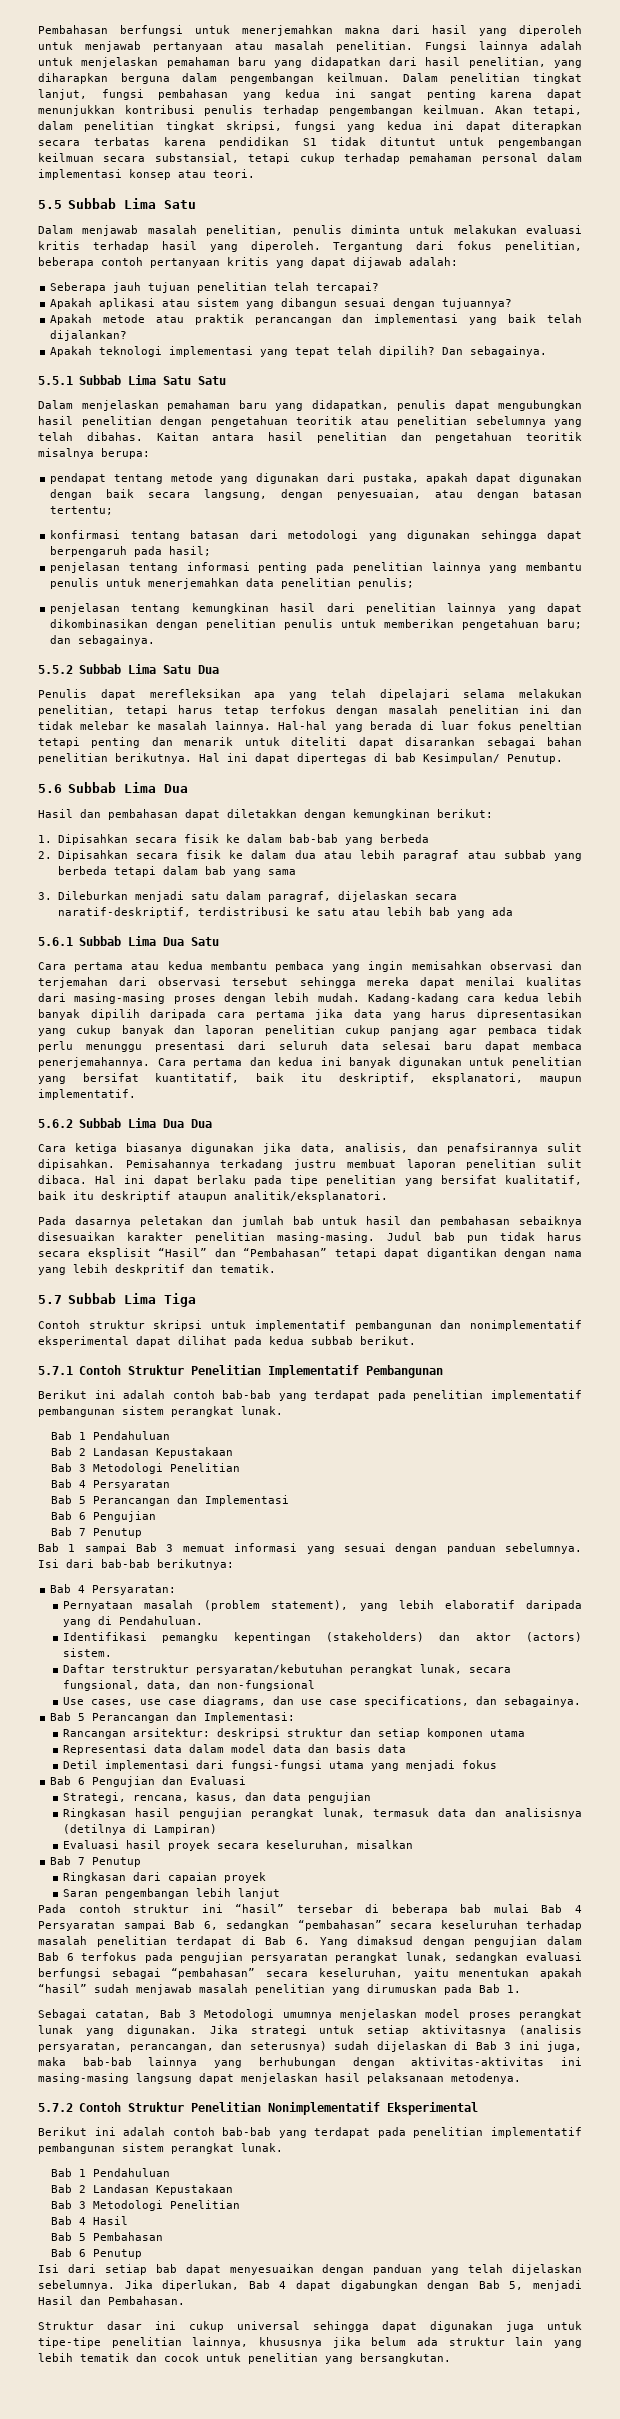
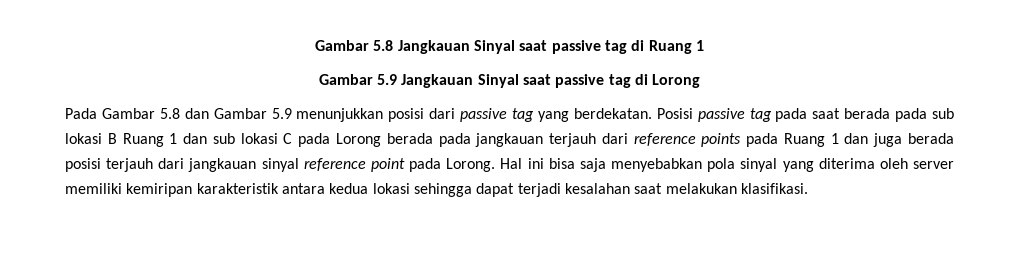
[38,25,582,36] [38,41,582,52] [38,57,582,68] [38,73,582,84] [38,89,582,100] [38,105,582,116] [38,121,583,132] [38,137,582,148] [38,153,582,164] [38,169,255,180] [38,198,196,209] [38,225,582,236] [38,241,582,252] [38,257,458,268] [50,282,380,293] [50,298,513,309] [50,314,582,325] [50,330,128,341] [50,346,548,357] [38,375,226,385] [38,400,582,411] [38,416,582,427] [38,432,582,443] [38,448,150,459] [50,473,582,484] [50,489,582,500] [50,506,114,515] [50,530,582,541] [50,546,212,557] [50,562,582,573] [50,578,415,589] [50,603,582,614] [50,619,582,630] [50,635,156,646] [38,664,219,674] [38,689,582,700] [38,705,582,716] [38,721,582,732] [38,737,583,748] [38,753,563,764] [38,782,188,793] [38,809,493,820] [38,834,429,845] [38,850,583,861] [57,866,296,877] [38,891,457,902] [57,907,513,918] [38,936,219,946] [38,961,582,972] [38,977,582,988] [38,993,582,1004] [38,1009,582,1020] [38,1025,582,1036] [38,1041,582,1052] [38,1057,582,1068] [38,1073,582,1084] [38,1089,136,1100] [38,1118,212,1128] [38,1143,582,1154] [38,1159,582,1170] [38,1175,582,1186] [38,1191,388,1202] [38,1216,582,1227] [38,1232,582,1243] [38,1248,582,1259] [38,1264,276,1275] [38,1293,196,1307] [38,1320,582,1331] [38,1336,416,1347] [38,1365,443,1378] [38,1390,582,1401] [38,1406,283,1417] [50,1431,170,1440] [50,1447,233,1458] [50,1463,240,1474] [50,1479,170,1490] [50,1495,289,1506] [50,1511,156,1522] [50,1527,142,1538] [38,1543,582,1554] [38,1559,234,1570] [50,1584,177,1595] [63,1600,582,1611] [63,1616,204,1627] [63,1632,582,1643] [63,1648,113,1657] [63,1664,512,1675] [63,1680,316,1691] [63,1696,582,1707] [50,1712,296,1723] [63,1728,526,1739] [63,1744,407,1755] [63,1760,498,1771] [50,1776,247,1787] [63,1792,372,1803] [63,1808,582,1819] [63,1824,218,1835] [63,1840,414,1851] [50,1856,142,1867] [63,1872,267,1883] [63,1888,281,1899] [38,1904,582,1915] [38,1920,582,1931] [38,1936,583,1947] [38,1952,582,1963] [38,1968,582,1979] [38,1984,521,1995] [38,2009,582,2020] [38,2025,582,2036] [38,2041,582,2052] [38,2057,582,2068] [38,2073,521,2084] [38,2102,478,2115] [38,2127,582,2138] [38,2143,283,2154] [50,2168,170,2177] [50,2184,233,2195] [50,2200,240,2211] [50,2216,128,2225] [50,2232,163,2241] [50,2248,142,2259] [38,2264,582,2275] [38,2280,583,2291] [38,2296,185,2305] [38,2321,582,2332] [38,2337,583,2348] [38,2353,451,2364] Pembahasan berfungsi untuk menerjemahkan makna dari hasil yang diperoleh untuk menjawab pertanyaan atau masalah penelitian. Fungsi lainnya adalah untuk menjelaskan pemahaman baru yang didapatkan dari hasil penelitian, yang diharapkan berguna dalam pengembangan keilmuan. Dalam penelitian tingkat lanjut, fungsi pembahasan yang kedua ini sangat penting karena dapat menunjukkan kontribusi penulis terhadap pengembangan keilmuan. Akan tetapi, dalam penelitian tingkat skripsi, fungsi yang kedua ini dapat diterapkan secara terbatas karena pendidikan S1 tidak dituntut untuk pengembangan keilmuan secara substansial, tetapi cukup terhadap pemahaman personal dalam implementasi konsep atau teori. // 5.5 Subbab Lima Satu // Dalam menjawab masalah penelitian, penulis diminta untuk melakukan evaluasi kritis terhadap hasil yang diperoleh. Tergantung dari fokus penelitian, beberapa contoh pertanyaan kritis yang dapat dijawab adalah: // Seberapa jauh tujuan penelitian telah tercapai? // Apakah aplikasi atau sistem yang dibangun sesuai dengan tujuannya? // Apakah metode atau praktik perancangan dan implementasi yang baik telah dijalankan? // Apakah teknologi implementasi yang tepat telah dipilih? Dan sebagainya. // 5.5.1 Subbab Lima Satu Satu // Dalam menjelaskan pemahaman baru yang didapatkan, penulis dapat mengubungkan hasil penelitian dengan pengetahuan teoritik atau penelitian sebelumnya yang telah dibahas. Kaitan antara hasil penelitian dan pengetahuan teoritik misalnya berupa: // pendapat tentang metode yang digunakan dari pustaka, apakah dapat digunakan dengan baik secara langsung, dengan penyesuaian, atau dengan batasan tertentu; // konfirmasi tentang batasan dari metodologi yang digunakan sehingga dapat berpengaruh pada hasil; // penjelasan tentang informasi penting pada penelitian lainnya yang membantu penulis untuk menerjemahkan data penelitian penulis; // penjelasan tentang kemungkinan hasil dari penelitian lainnya yang dapat dikombinasikan dengan penelitian penulis untuk memberikan pengetahuan baru; dan sebagainya. // 5.5.2 Subbab Lima Satu Dua // Penulis dapat merefleksikan apa yang telah dipelajari selama melakukan penelitian, tetapi harus tetap terfokus dengan masalah penelitian ini dan tidak melebar ke masalah lainnya. Hal-hal yang berada di luar fokus peneltian tetapi penting dan menarik untuk diteliti dapat disarankan sebagai bahan penelitian berikutnya. Hal ini dapat dipertegas di bab Kesimpulan/ Penutup. // 5.6 Subbab Lima Dua // Hasil dan pembahasan dapat diletakkan dengan kemungkinan berikut: // 1. Dipisahkan secara fisik ke dalam bab-bab yang berbeda // 2. Dipisahkan secara fisik ke dalam dua atau lebih paragraf atau subbab yang berbeda tetapi dalam bab yang sama // 3. Dileburkan menjadi satu dalam paragraf, dijelaskan secara naratif-deskriptif, terdistribusi ke satu atau lebih bab yang ada // 5.6.1 Subbab Lima Dua Satu // Cara pertama atau kedua membantu pembaca yang ingin memisahkan observasi dan terjemahan dari observasi tersebut sehingga mereka dapat menilai kualitas dari masing-masing proses dengan lebih mudah. Kadang-kadang cara kedua lebih banyak dipilih daripada cara pertama jika data yang harus dipresentasikan yang cukup banyak dan laporan penelitian cukup panjang agar pembaca tidak perlu menunggu presentasi dari seluruh data selesai baru dapat membaca penerjemahannya. Cara pertama dan kedua ini banyak digunakan untuk penelitian yang bersifat kuantitatif, baik itu deskriptif, eksplanatori, maupun implementatif. // 5.6.2 Subbab Lima Dua Dua // Cara ketiga biasanya digunakan jika data, analisis, dan penafsirannya sulit dipisahkan. Pemisahannya terkadang justru membuat laporan penelitian sulit dibaca. Hal ini dapat berlaku pada tipe penelitian yang bersifat kualitatif, baik itu deskriptif ataupun analitik/eksplanatori. // Pada dasarnya peletakan dan jumlah bab untuk hasil dan pembahasan sebaiknya disesuaikan karakter penelitian masing-masing. Judul bab pun tidak harus secara eksplisit “Hasil” dan “Pembahasan” tetapi dapat digantikan dengan nama yang lebih deskpritif dan tematik. // 5.7 Subbab Lima Tiga // Contoh struktur skripsi untuk implementatif pembangunan dan nonimplementatif eksperimental dapat dilihat pada kedua subbab berikut. // 5.7.1 Contoh Struktur Penelitian Implementatif Pembangunan // Berikut ini adalah contoh bab-bab yang terdapat pada penelitian implementatif pembangunan sistem perangkat lunak. // Bab 1 Pendahuluan // Bab 2 Landasan Kepustakaan // Bab 3 Metodologi Penelitian // Bab 4 Persyaratan // Bab 5 Perancangan dan Implementasi // Bab 6 Pengujian // Bab 7 Penutup // Bab 1 sampai Bab 3 memuat informasi yang sesuai dengan panduan sebelumnya. Isi dari bab-bab berikutnya: // Bab 4 Persyaratan: // Pernyataan masalah (problem statement), yang lebih elaboratif daripada yang di Pendahuluan. // Identifikasi pemangku kepentingan (stakeholders) dan aktor (actors) sistem. // Daftar terstruktur persyaratan/kebutuhan perangkat lunak, secara fungsional, data, dan non-fungsional // Use cases, use case diagrams, dan use case specifications, dan sebagainya. // Bab 5 Perancangan dan Implementasi: // Rancangan arsitektur: deskripsi struktur dan setiap komponen utama // Representasi data dalam model data dan basis data // Detil implementasi dari fungsi-fungsi utama yang menjadi fokus // Bab 6 Pengujian dan Evaluasi // Strategi, rencana, kasus, dan data pengujian // Ringkasan hasil pengujian perangkat lunak, termasuk data dan analisisnya (detilnya di Lampiran) // Evaluasi hasil proyek secara keseluruhan, misalkan // Bab 7 Penutup // Ringkasan dari capaian proyek // Saran pengembangan lebih lanjut // Pada contoh struktur ini “hasil” tersebar di beberapa bab mulai Bab 4 Persyaratan sampai Bab 6, sedangkan “pembahasan” secara keseluruhan terhadap masalah penelitian terdapat di Bab 6. Yang dimaksud dengan pengujian dalam Bab 6 terfokus pada pengujian persyaratan perangkat lunak, sedangkan evaluasi berfungsi sebagai “pembahasan” secara keseluruhan, yaitu menentukan apakah “hasil” sudah menjawab masalah penelitian yang dirumuskan pada Bab 1. // Sebagai catatan, Bab 3 Metodologi umumnya menjelaskan model proses perangkat lunak yang digunakan. Jika strategi untuk setiap aktivitasnya (analisis persyaratan, perancangan, dan seterusnya) sudah dijelaskan di Bab 3 ini juga, maka bab-bab lainnya yang berhubungan dengan aktivitas-aktivitas ini masing-masing langsung dapat menjelaskan hasil pelaksanaan metodenya. // 5.7.2 Contoh Struktur Penelitian Nonimplementatif Eksperimental // Berikut ini adalah contoh bab-bab yang terdapat pada penelitian implementatif pembangunan sistem perangkat lunak. // Bab 1 Pendahuluan // Bab 2 Landasan Kepustakaan // Bab 3 Metodologi Penelitian // Bab 4 Hasil // Bab 5 Pembahasan // Bab 6 Penutup // Isi dari setiap bab dapat menyesuaikan dengan panduan yang telah dijelaskan sebelumnya. Jika diperlukan, Bab 4 dapat digabungkan dengan Bab 5, menjadi Hasil dan Pembahasan. // Struktur dasar ini cukup universal sehingga dapat digunakan juga untuk tipe-tipe penelitian lainnya, khususnya jika belum ada struktur lain yang lebih tematik dan cocok untuk penelitian yang bersangkutan. -> [315,40,704,54] [318,74,701,88] [65,108,954,122] [65,133,954,147] [65,158,954,172] [65,183,808,197] Gambar 5.8 Jangkauan Sinyal saat passive tag di Ruang 1 // Gambar 5.9 Jangkauan Sinyal saat passive tag di Lorong // Pada Gambar 5.8 dan Gambar 5.9 menunjukkan posisi dari passive tag yang berdekatan. Posisi passive tag pada saat berada pada sub lokasi B Ruang 1 dan sub lokasi C pada Lorong berada pada jangkauan terjauh dari reference points pada Ruang 1 dan juga berada posisi terjauh dari jangkauan sinyal reference point pada Lorong. Hal ini bisa saja menyebabkan pola sinyal yang diterima oleh server memiliki kemiripan karakteristik antara kedua lokasi sehingga dapat terjadi kesalahan saat melakukan klasifikasi.

